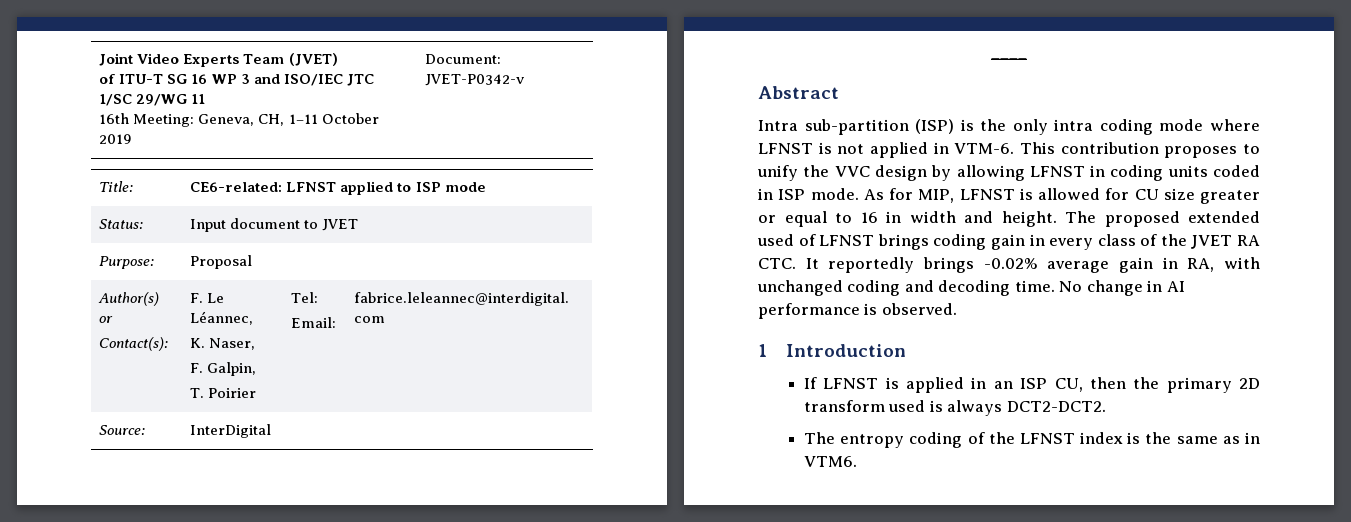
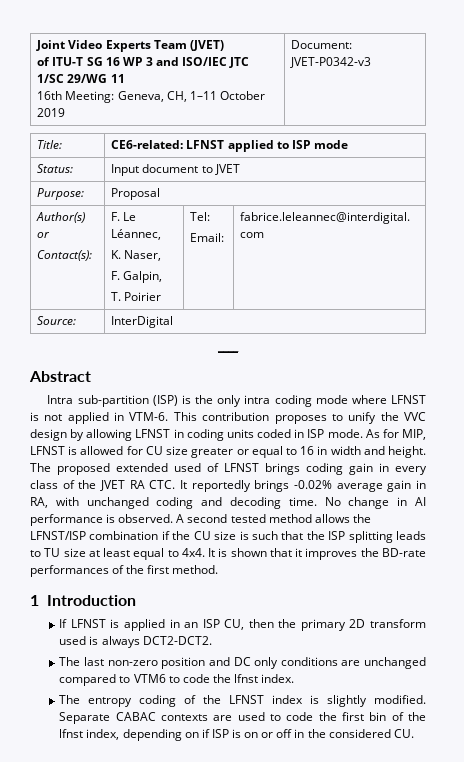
[425,74,526,86] JVET-P0342-v -> [290,57,372,68] JVET-P0342-v3
(957, 309) none -> [176,514,371,523] [30,531,426,543] [30,548,426,560] [30,565,219,577] A second tested method allows the LFNST/ISP combination if the CU size is such that the ISP splitting leads to TU size at least equal to 4x4. It is shown that it improves the BD-rate performances of the first method.
(1106, 406) none -> [59,657,427,669] [59,674,295,686] // The last non-zero position and DC only conditions are unchanged compared to VTM6 to code the lfnst index.
[1145,432,1260,444] [804,456,858,467] the same as in VTM6. -> [327,695,427,707] [59,712,426,724] [59,729,414,741] slightly modified. Separate CABAC contexts are used to code the first bin of the lfnst index, depending on if ISP is on or off in the considered CU.

